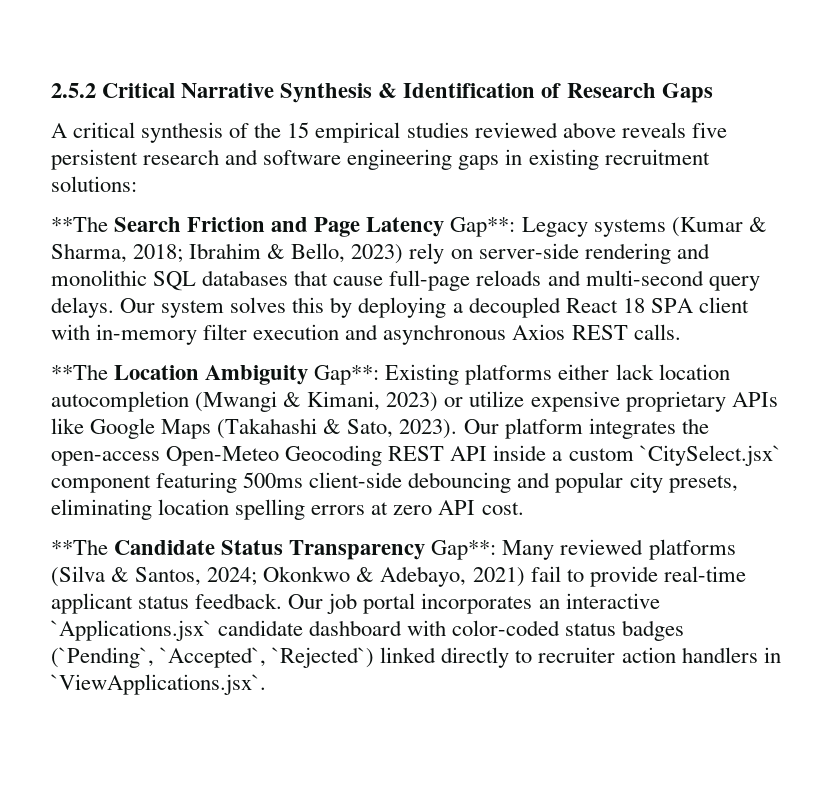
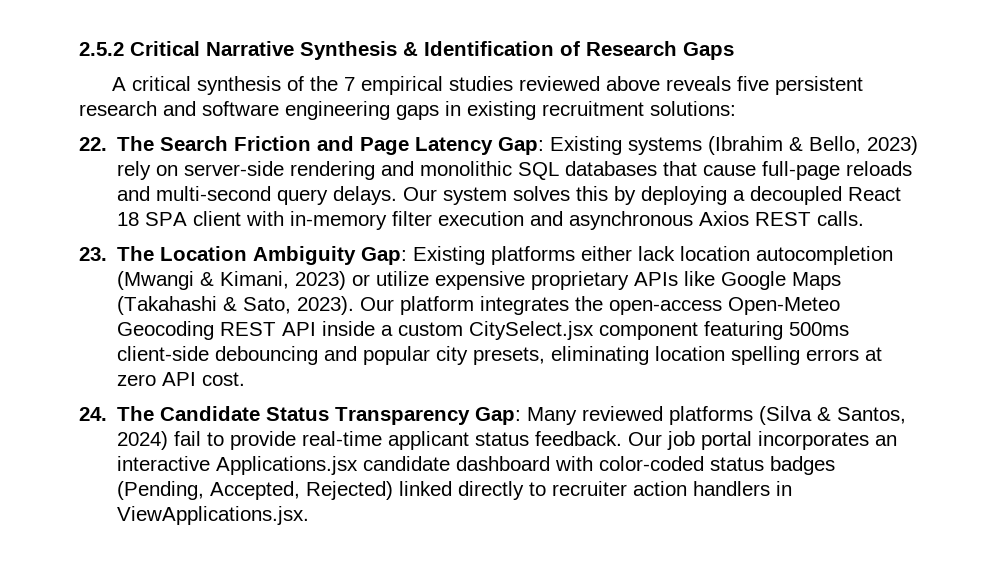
[287,122,310,138] 15 -> [343,77,355,91] 7
[51,216,108,232] **The -> [79,136,155,151] 22. The
[450,217,767,237] [51,243,262,263] Gap**: Legacy systems (Kumar & Sharma, 2018; Ibrahim -> [498,136,784,155] Gap: Existing systems (Ibrahim
[51,364,108,380] **The -> [79,246,155,261] 23. The
[314,365,380,385] Gap**: -> [361,247,408,265] Gap:
[639,445,781,466] `CitySelect.jsx` -> [469,321,595,340] CitySelect.jsx
[51,539,108,555] **The -> [79,406,155,421] 24. The
[431,540,497,560] Gap**: -> [475,407,522,425] Gap:
[207,566,525,587] 2024; Okonkwo & Adebayo, 2021) -> [117,431,169,450] 2024)
[51,620,212,641] `Applications.jsx` -> [216,456,359,475] Applications.jsx
[51,647,375,668] (`Pending`, `Accepted`, `Rejected`) -> [117,481,394,500] (Pending, Accepted, Rejected)
[51,674,266,695] `ViewApplications.jsx`. -> [117,506,310,525] ViewApplications.jsx.

